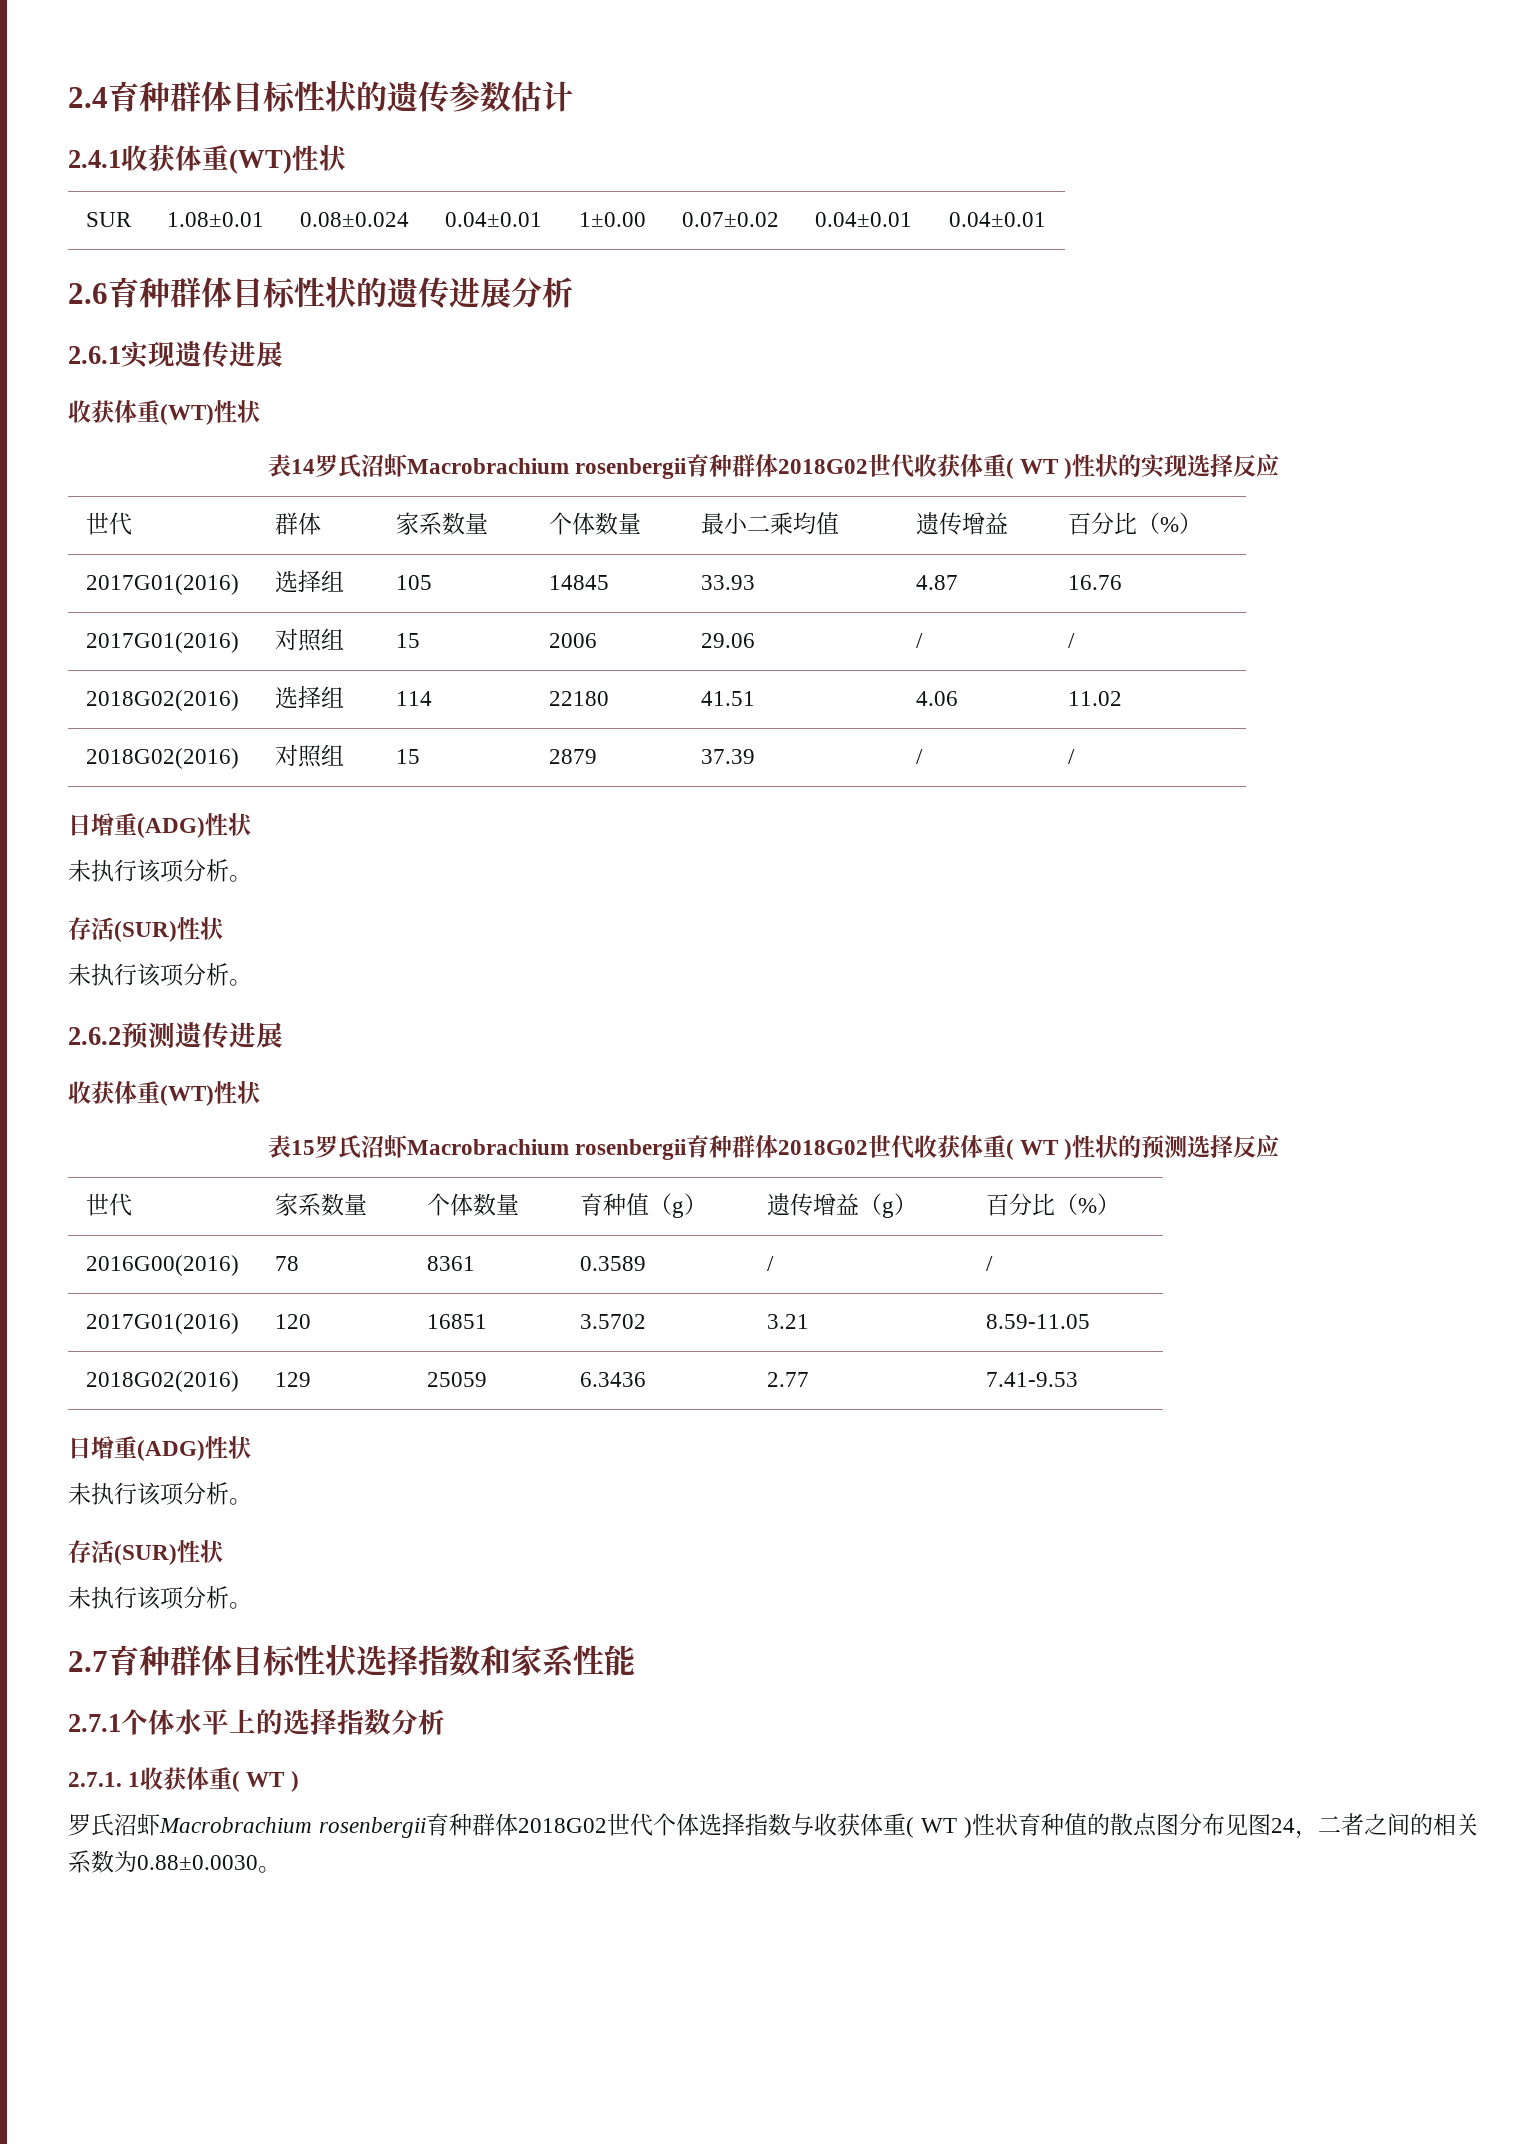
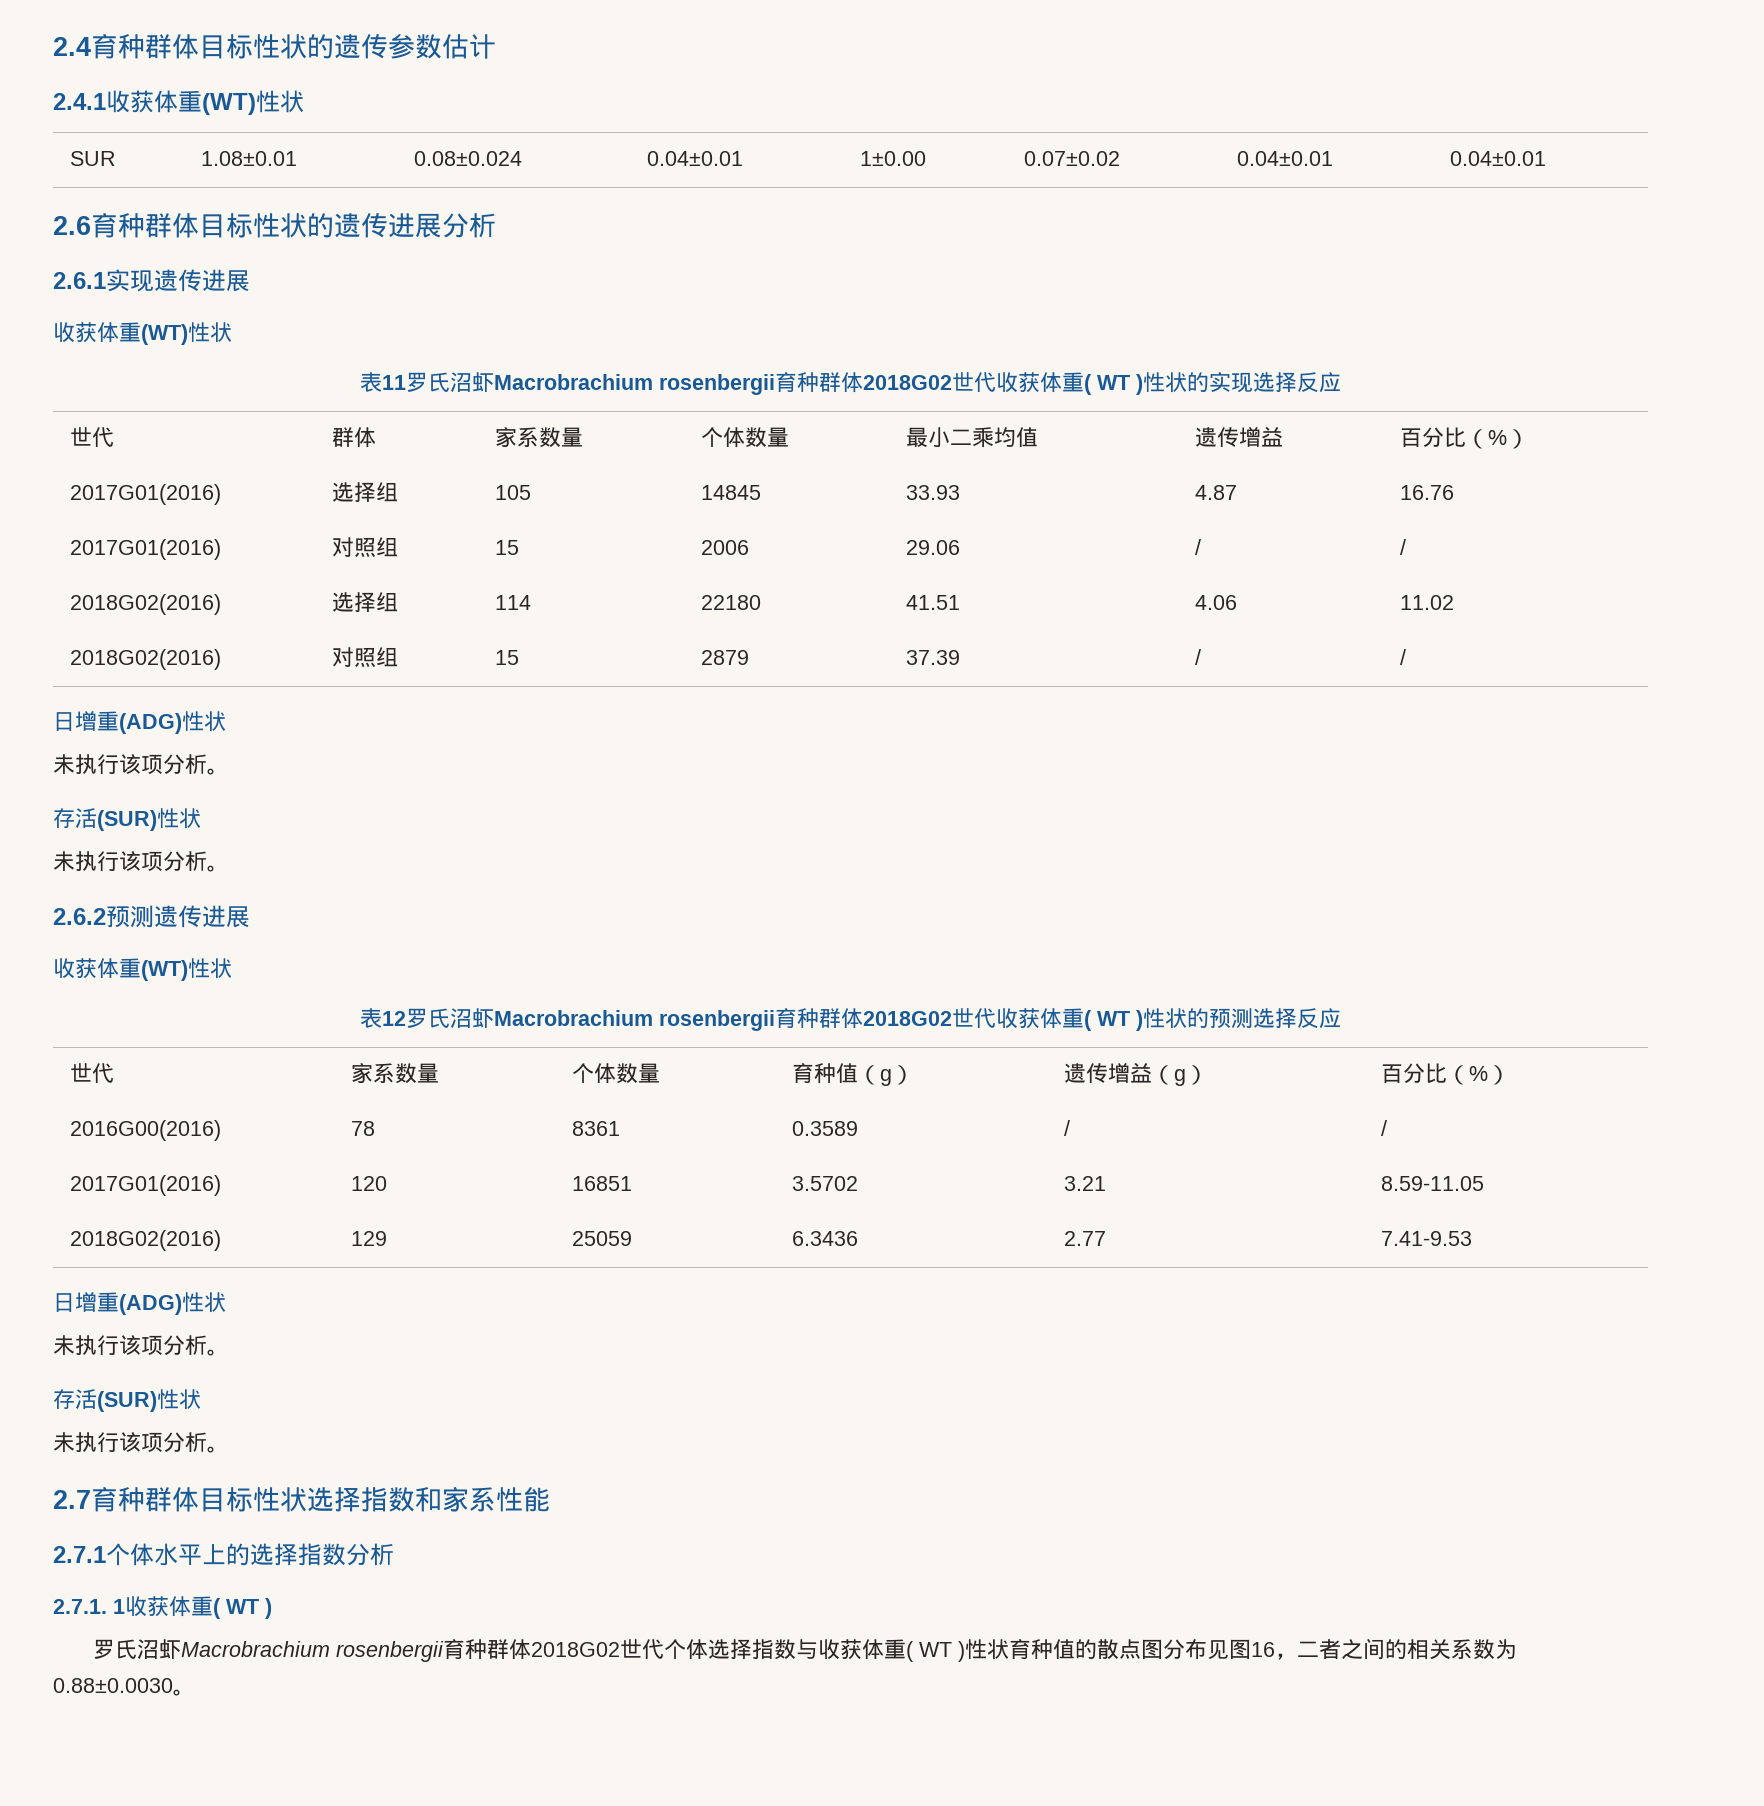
[290,459,315,474] 14 -> [382,375,406,390] 11
[290,1140,315,1155] 15 -> [382,1011,406,1026] 12
[1271,1818,1295,1833] 24 -> [1250,1642,1275,1657] 16

